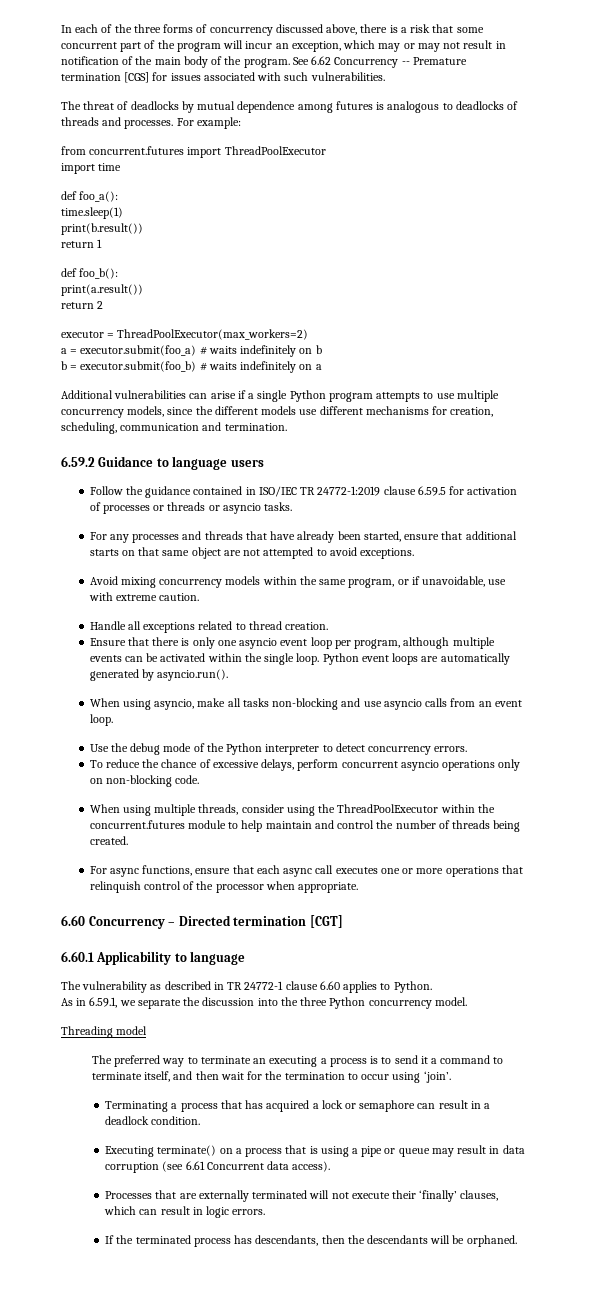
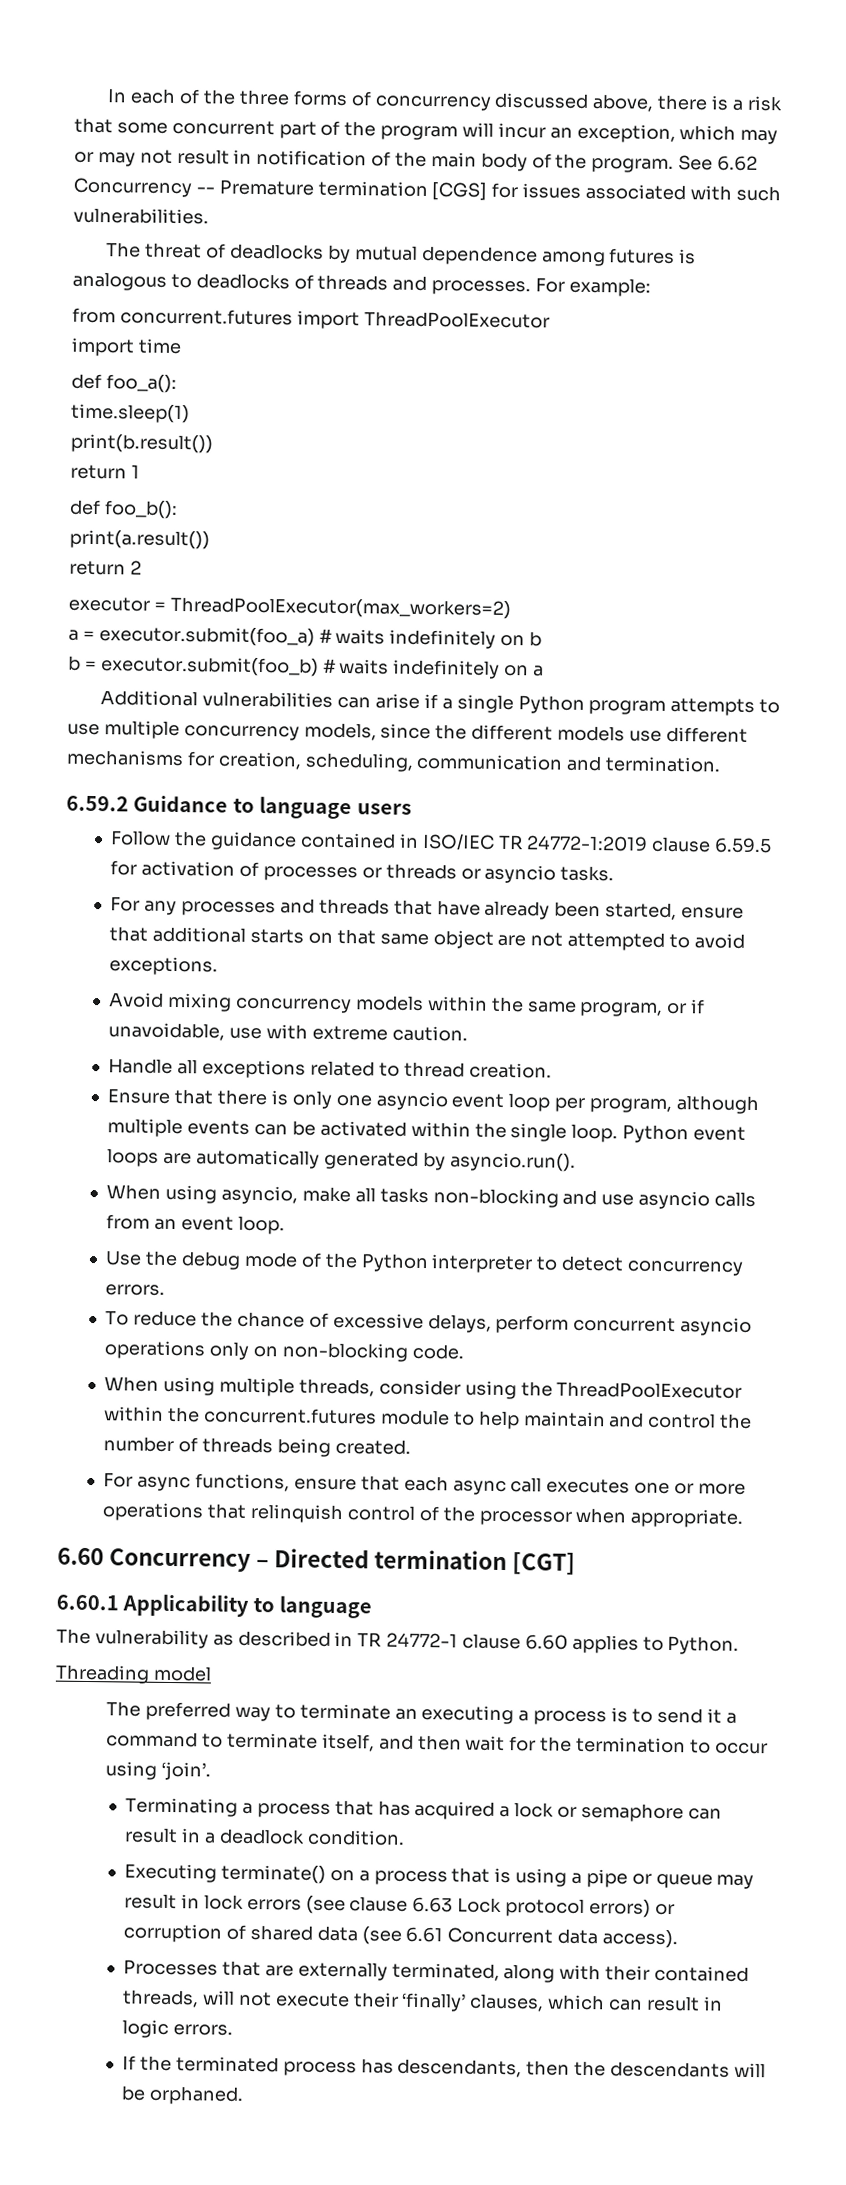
[61,997,467,1009] // As in 6.59.1, we separate the discussion into the three Python concurrency model. -> (740, 1645) none
[502,1145,525,1154] [105,1162,160,1173] data corruption -> [203,1894,675,1918] [123,1923,358,1943] lock errors (see clause 6.63 Lock protocol errors) or corruption of shared data
[252,1190,308,1199] terminated -> [391,1962,750,1983] [122,1989,200,2008] terminated, along with their contained threads,

